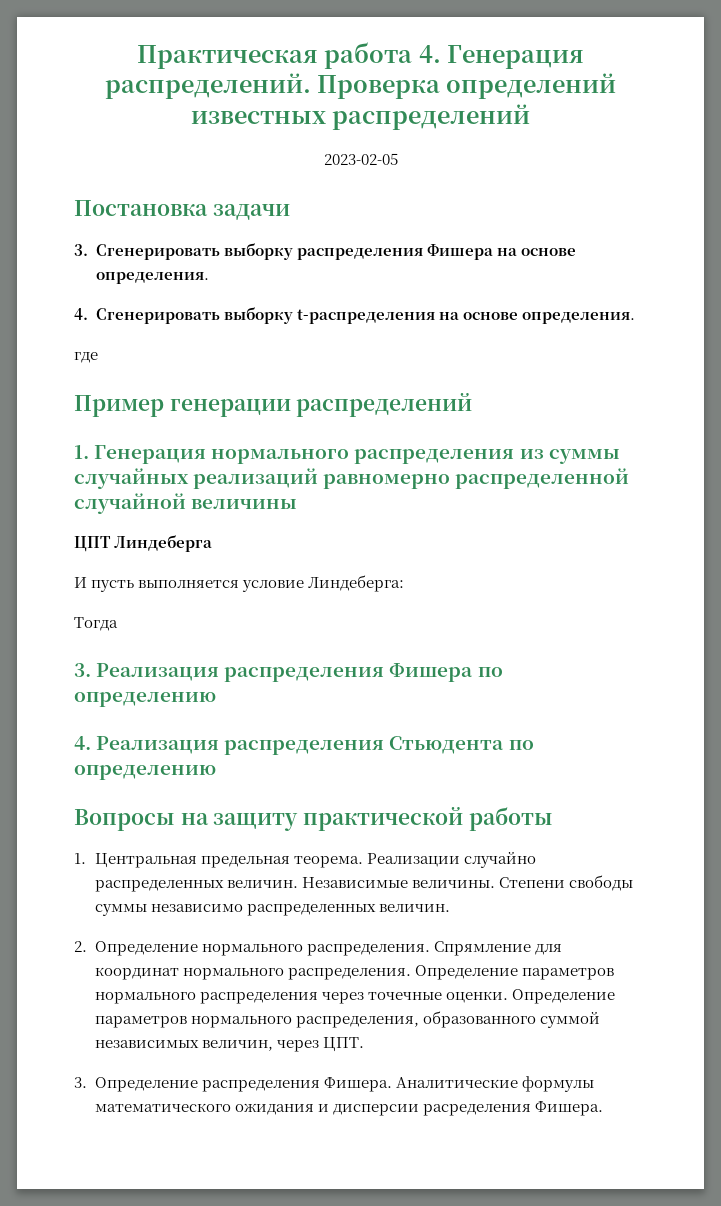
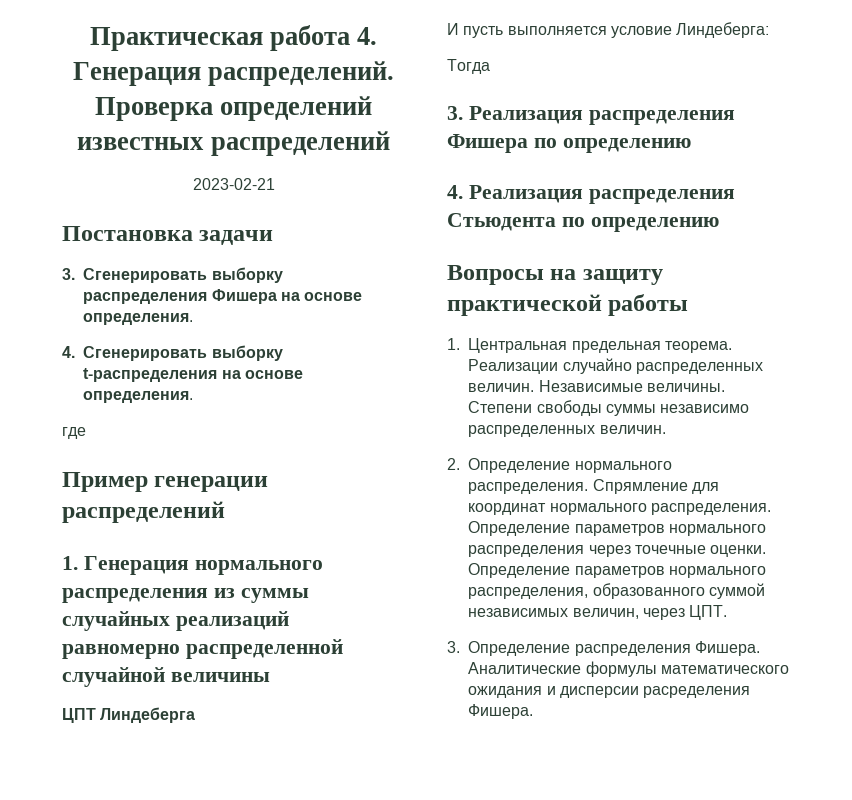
[323,153,398,165] 2023-02-05 -> [192,178,275,190] 2023-02-21

